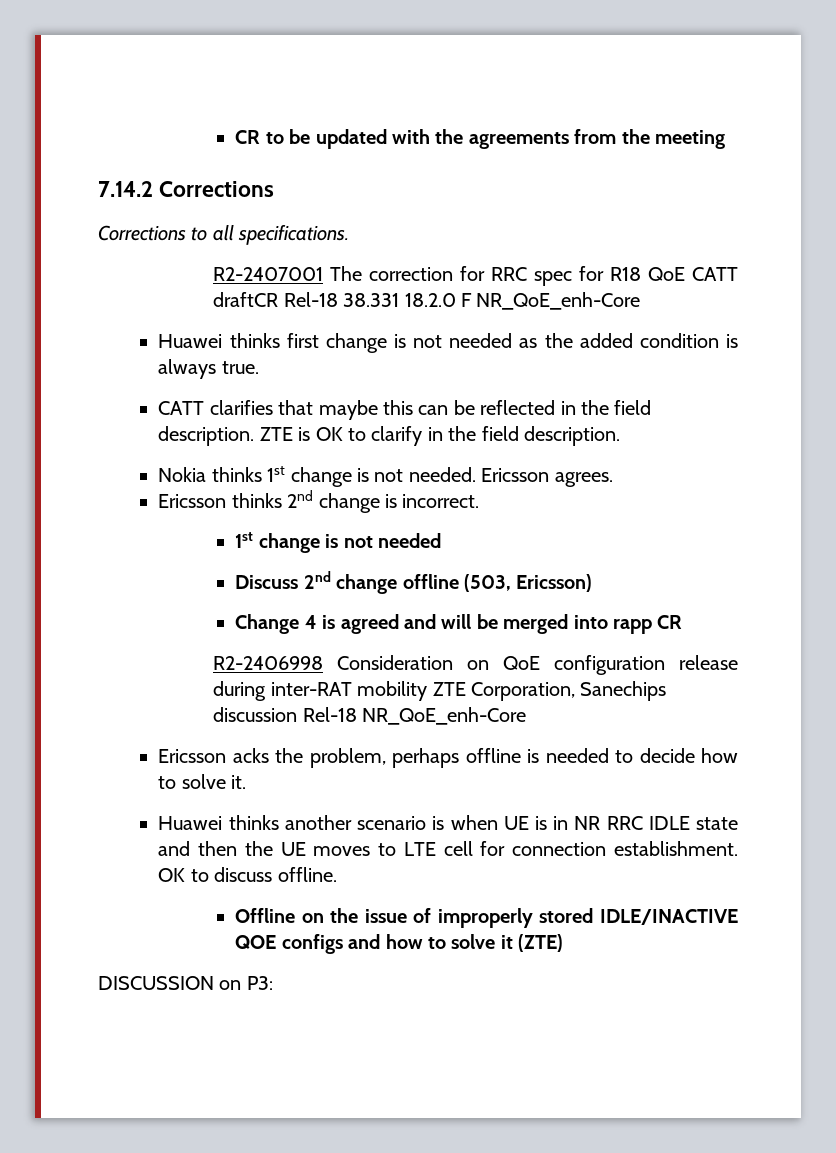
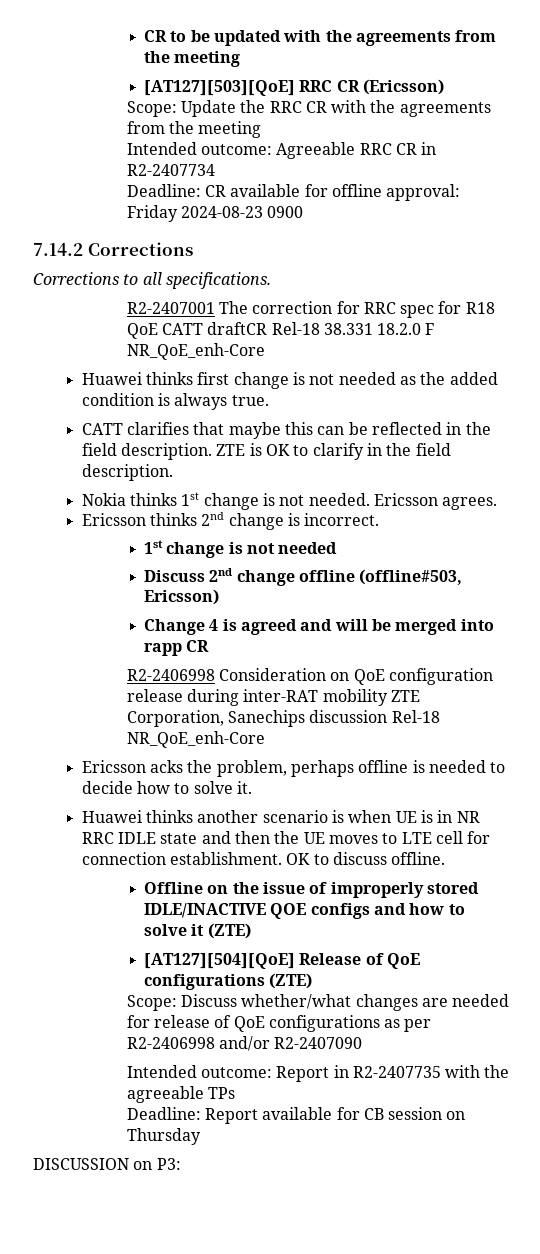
(725, 139) none -> [144,79,445,96] [126,100,491,117] [126,121,262,138] [126,142,437,159] [126,164,215,176] [126,184,461,201] [126,205,304,222] // [AT127][503][QoE] RRC CR (Ericsson) // Scope: Update the RRC CR with the agreements from the meeting // Intended outcome: Agreeable RRC CR in R2-2407734 // Deadline: CR available for offline approval: Friday 2024-08-23 0900
[463,574,511,592] (503, -> [359,569,463,585] (offline#503,
(564, 943) none -> [144,953,421,969] [144,973,313,990] [126,994,510,1011] [126,1015,432,1032] [126,1036,363,1051] [126,1065,510,1082] [126,1086,235,1103] [126,1107,466,1124] [126,1128,201,1145] // [AT127][504][QoE] Release of QoE configurations (ZTE) // Scope: Discuss whether/what changes are needed for release of QoE configurations as per R2-2406998 and/or R2-2407090 // Intended outcome: Report in R2-2407735 with the agreeable TPs // Deadline: Report available for CB session on Thursday

